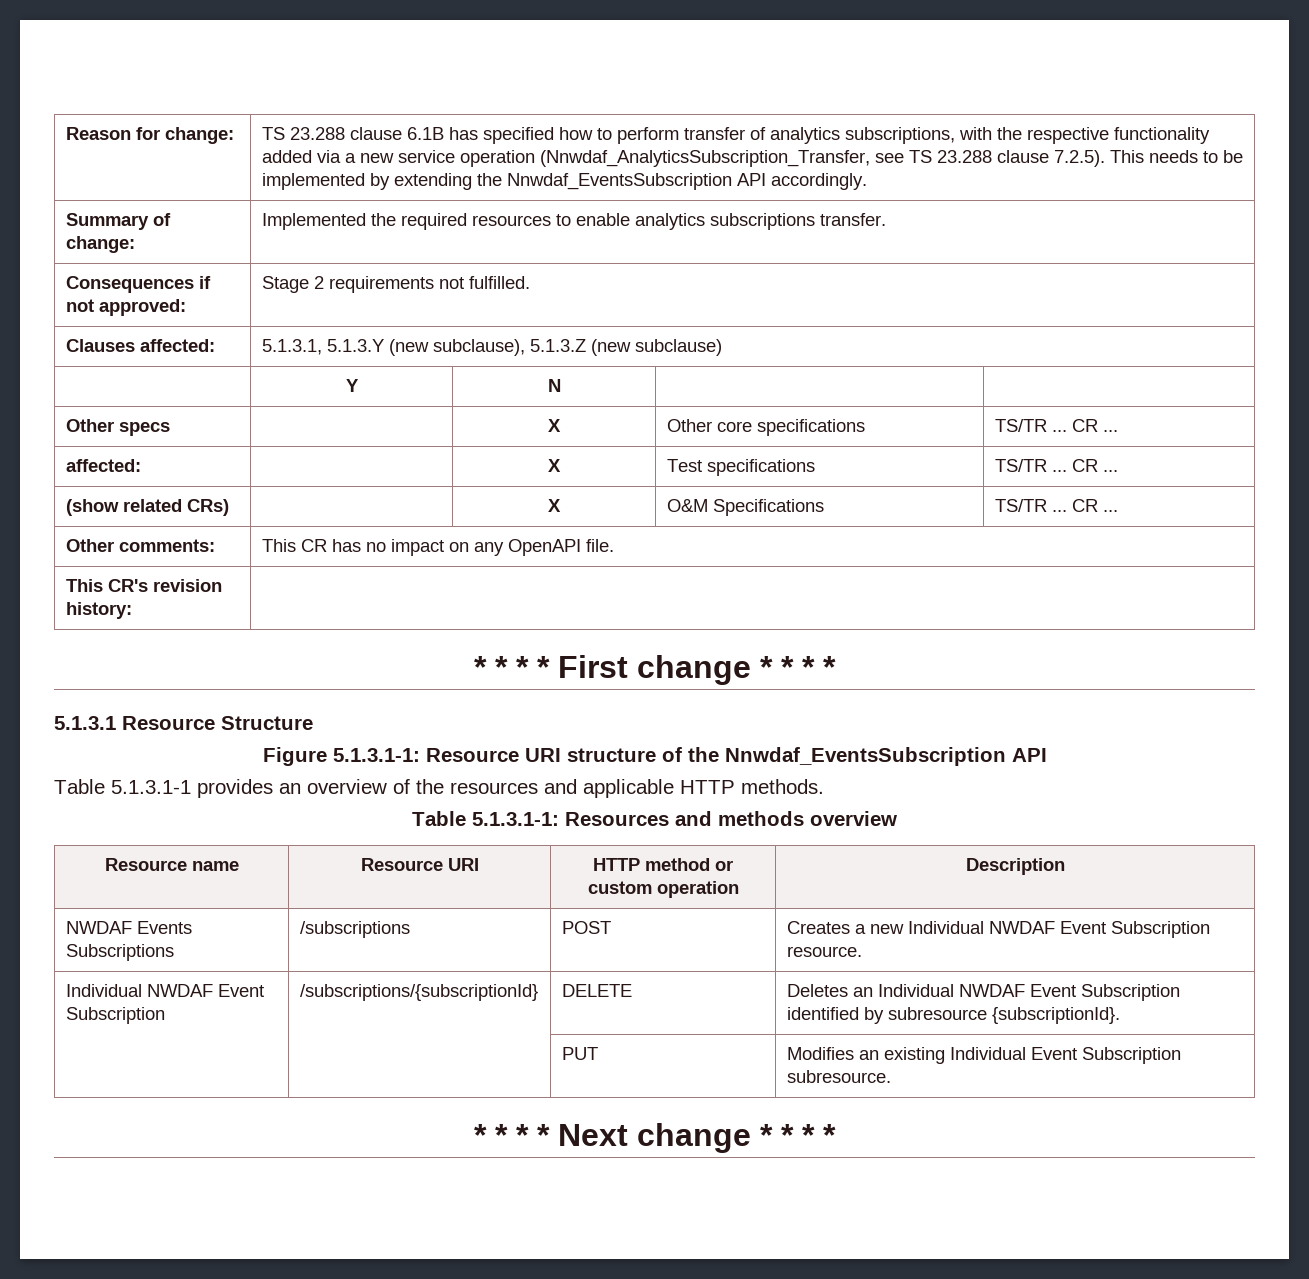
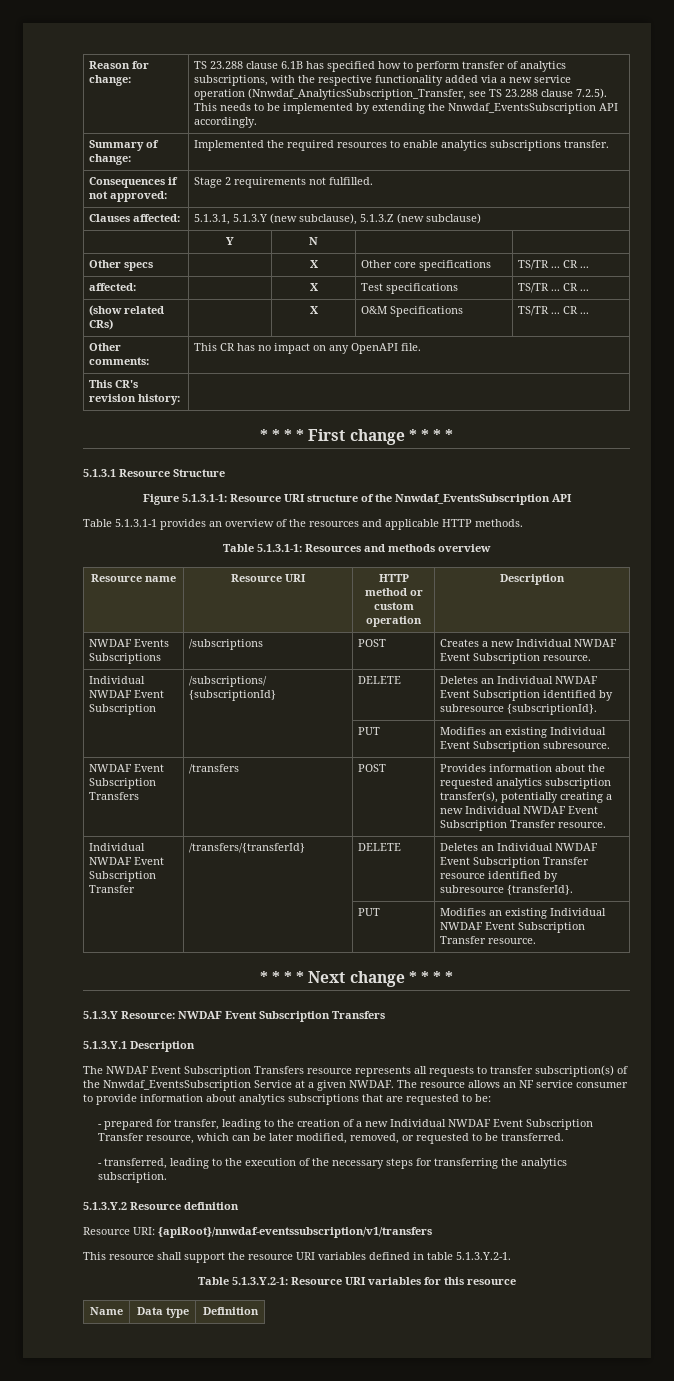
(891, 1076) none -> [89,764,165,772] [89,778,157,789] [89,792,140,800] [189,764,240,774] [358,764,387,772] [440,764,606,772] [440,778,612,789] [440,791,613,803] [440,806,599,814] [440,820,607,831] [89,843,146,851] [89,857,165,865] [89,871,157,882] [89,885,136,893] [189,843,306,853] [358,843,402,851] [440,843,599,851] [440,857,590,868] [440,871,559,882] [440,885,574,895] [358,908,381,916] [440,908,607,919] [440,922,586,933] [440,936,537,944] // NWDAF Event Subscription Transfers | /transfers | POST | Provides information about the requested analytics subscription transfer(s), potentially creating a new Individual NWDAF Event Subscription Transfer resource. // Individual NWDAF Event Subscription Transfer | /transfers/{transferId} | DELETE | Deletes an Individual NWDAF Event Subscription Transfer resource identified by subresource {transferId}. // | | PUT | Modifies an existing Individual NWDAF Event Subscription Transfer resource.
(836, 1135) none -> [83,1011,385,1022] [83,1041,195,1052] [83,1065,628,1077] [83,1080,628,1091] [83,1094,491,1105] [98,1119,594,1130] [98,1133,565,1144] [98,1158,568,1169] [98,1172,168,1183] [83,1202,239,1210] [83,1227,432,1238] [83,1252,511,1263] [197,1277,516,1285] [90,1307,123,1315] [136,1307,189,1318] [202,1307,259,1315] // 5.1.3.Y Resource: NWDAF Event Subscription Transfers // 5.1.3.Y.1 Description // The NWDAF Event Subscription Transfers resource represents all requests to transfer subscription(s) of the Nnwdaf_EventsSubscription Service at a given NWDAF. The resource allows an NF service consumer to provide information about analytics subscriptions that are requested to be: // - prepared for transfer, leading to the creation of a new Individual NWDAF Event Subscription Transfer resource, which can be later modified, removed, or requested to be transferred. // - transferred, leading to the execution of the necessary steps for transferring the analytics subscription. // 5.1.3.Y.2 Resource definition // Resource URI: {apiRoot}/nnwdaf-eventssubscription/v1/transfers // This resource shall support the resource URI variables defined in table 5.1.3.Y.2-1. // Table 5.1.3.Y.2-1: Resource URI variables for this resource // Name | Data type | Definition

